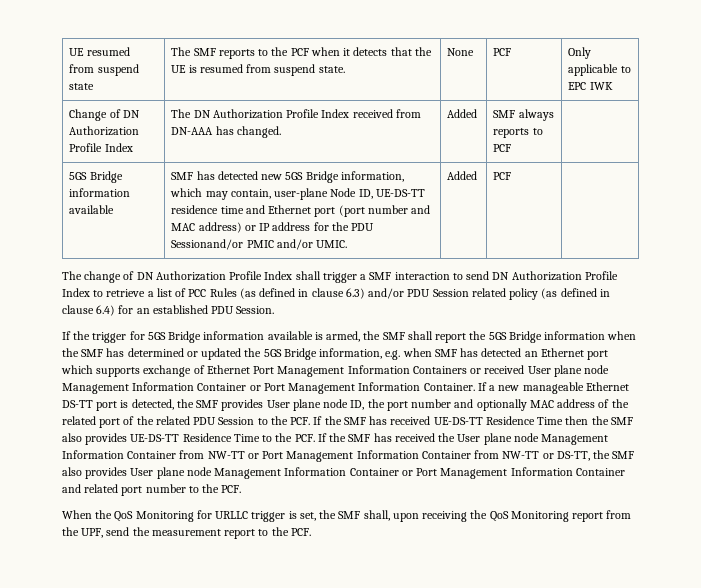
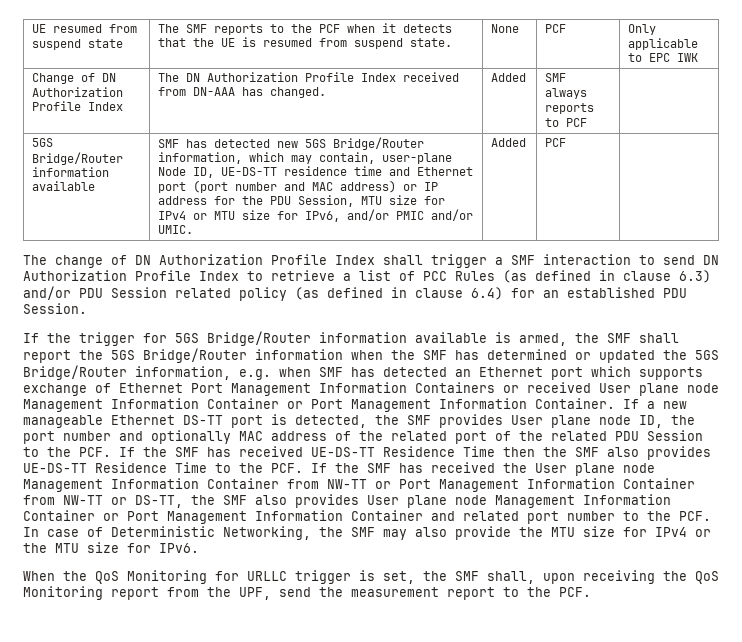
[89,171,123,183] Bridge -> [32,152,124,165] Bridge/Router
[305,171,339,183] Bridge -> [333,137,425,150] Bridge/Router
[171,239,244,250] Sessionand/or -> [298,195,446,207] [158,209,390,222] Session, MTU size for IPv4 or MTU size for IPv6, and/or
[168,331,202,343] Bridge -> [207,331,311,346] Bridge/Router
[508,331,542,343] Bridge -> [143,348,247,363] Bridge/Router
[283,348,317,360] Bridge -> [23,365,127,380] Bridge/Router
(242, 489) none -> [23,526,711,540] [23,542,199,553] In case of Deterministic Networking, the SMF may also provide the MTU size for IPv4 or the MTU size for IPv6.

